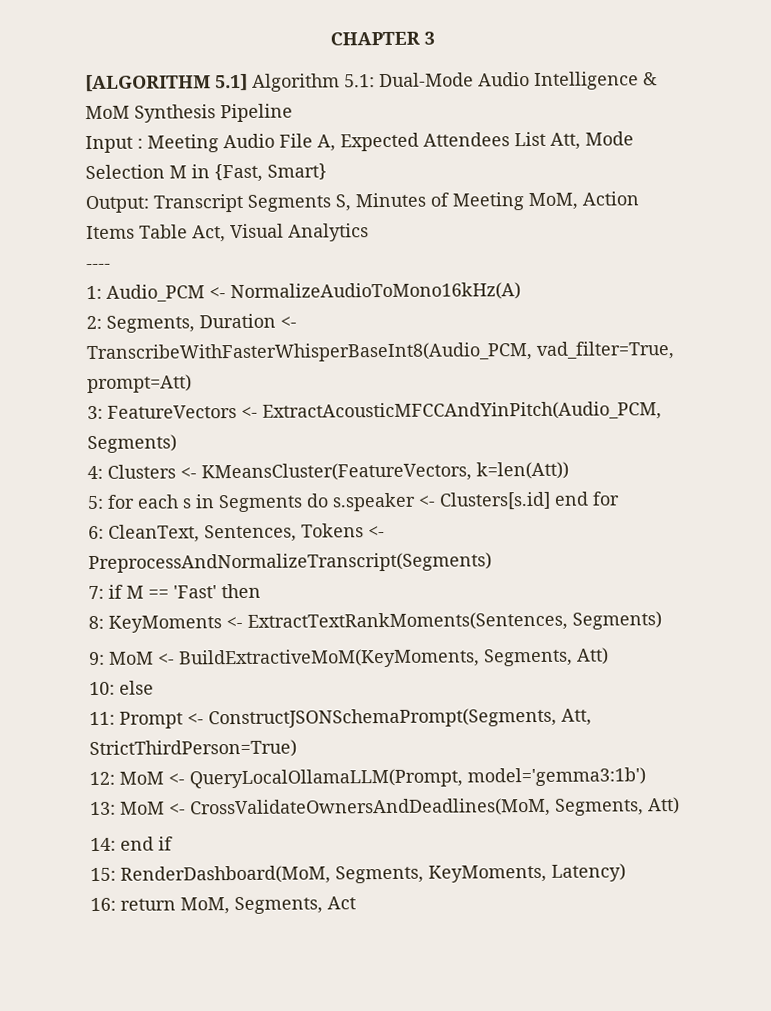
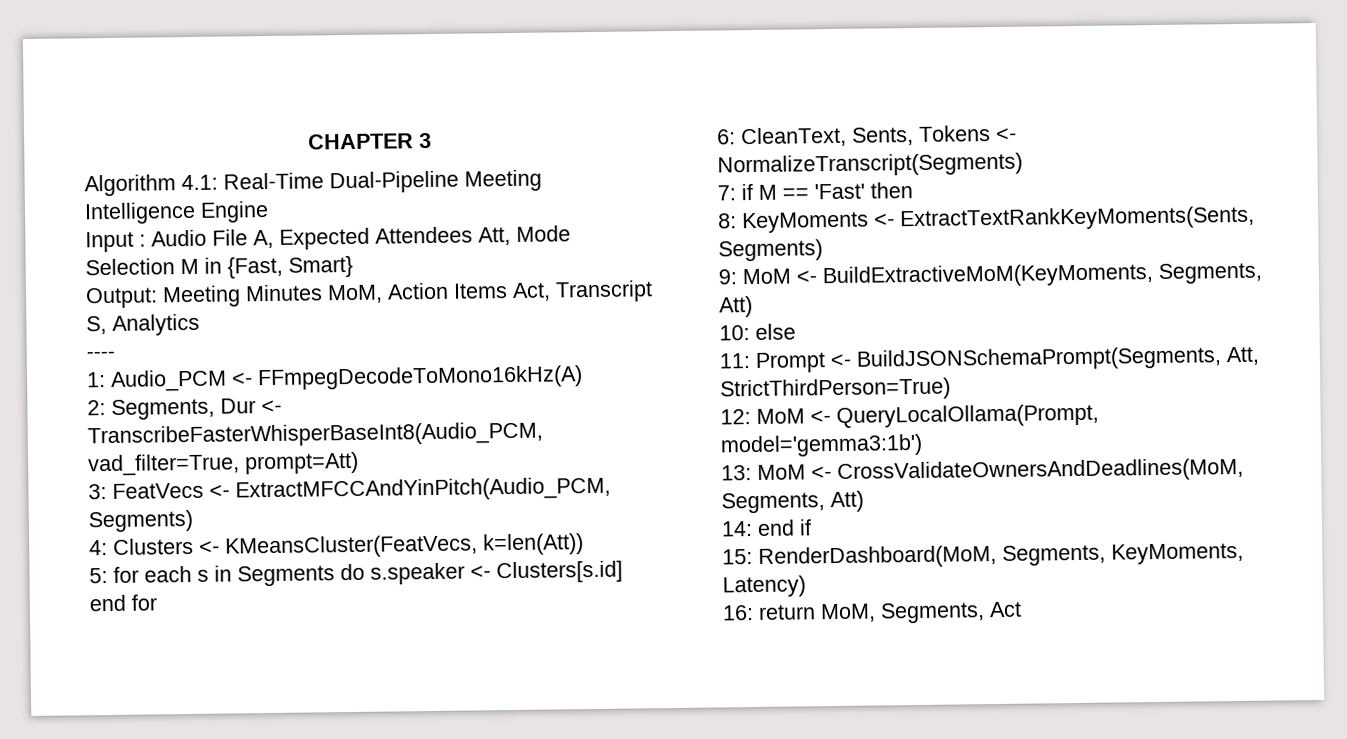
[85,71,658,93] [85,103,293,123] [ALGORITHM 5.1] Algorithm 5.1: Dual-Mode Audio Intelligence & MoM Synthesis Pipeline -> [84,169,542,197] [84,201,269,225] Algorithm 4.1: Real-Time Dual-Pipeline Meeting Intelligence Engine
[147,134,219,153] Meeting -> (146, 240) none
[514,131,546,147] List -> (473, 235) none
[153,191,639,213] [86,223,284,243] Transcript Segments S, Minutes of Meeting MoM, Action Items Table Act, Visual -> [162,280,653,308] [86,316,107,335] Meeting Minutes MoM, Action Items Act, Transcript S,
[230,282,521,302] NormalizeAudioToMono16kHz(A) -> [257,365,583,391] FFmpegDecodeToMono16kHz(A)
[199,313,297,329] [86,341,533,364] Duration <- TranscribeWithFasterWhisperBaseInt8(Audio_PCM, -> [220,398,282,414] [87,421,543,449] Dur <- TranscribeFasterWhisperBaseInt8(Audio_PCM,
[107,401,662,422] FeatureVectors <- ExtractAcousticMFCCAndYinPitch(Audio_PCM, -> [112,476,611,503] FeatVecs <- ExtractMFCCAndYinPitch(Audio_PCM,
[201,462,472,483] KMeansCluster(FeatureVectors, -> [225,534,478,559] KMeansCluster(FeatVecs,
[204,524,297,543] Sentences, -> [852,127,914,146] Sents,
[88,552,492,574] PreprocessAndNormalizeTranscript(Segments) -> [717,152,1023,178] NormalizeTranscript(Segments)
[247,611,568,632] ExtractTextRankMoments(Sentences, -> [900,205,1255,232] ExtractTextRankKeyMoments(Sents,
[208,707,557,729] ConstructJSONSchemaPrompt(Segments, -> [856,346,1222,372] BuildJSONSchemaPrompt(Segments,
[189,768,463,789] QueryLocalOllamaLLM(Prompt, -> [836,403,1099,428] QueryLocalOllama(Prompt,

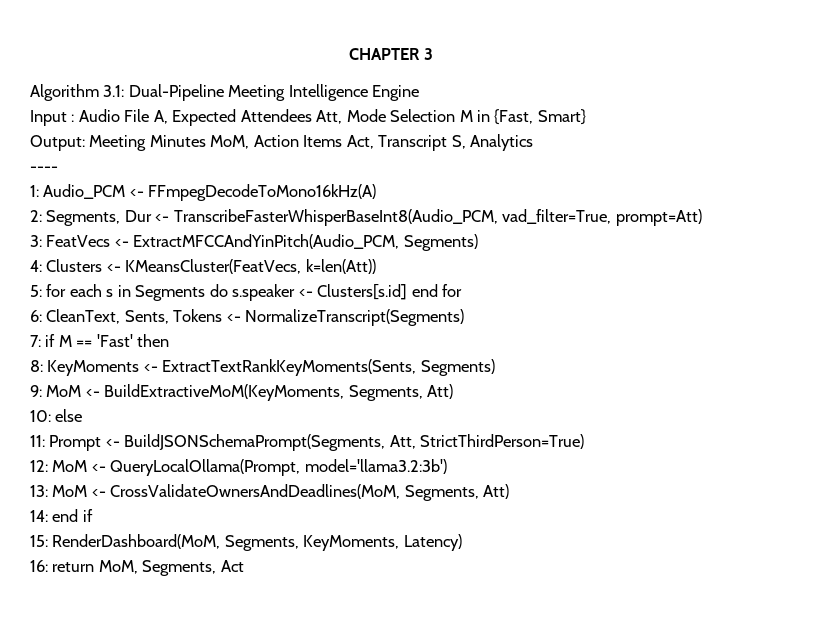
[181,172,324,191] 4.1: Real-Time -> [103,85,125,97] 3.1:
[720,433,923,458] model='gemma3:1b') -> [304,459,447,474] model='llama3.2:3b')

